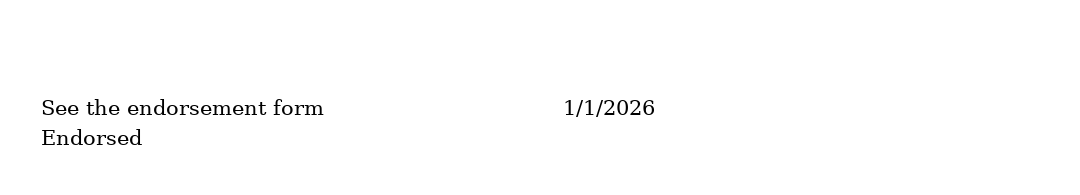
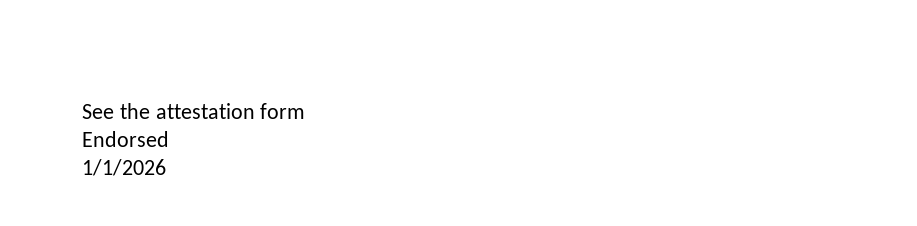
[127,99,267,115] endorsement -> [155,103,255,119] attestation

